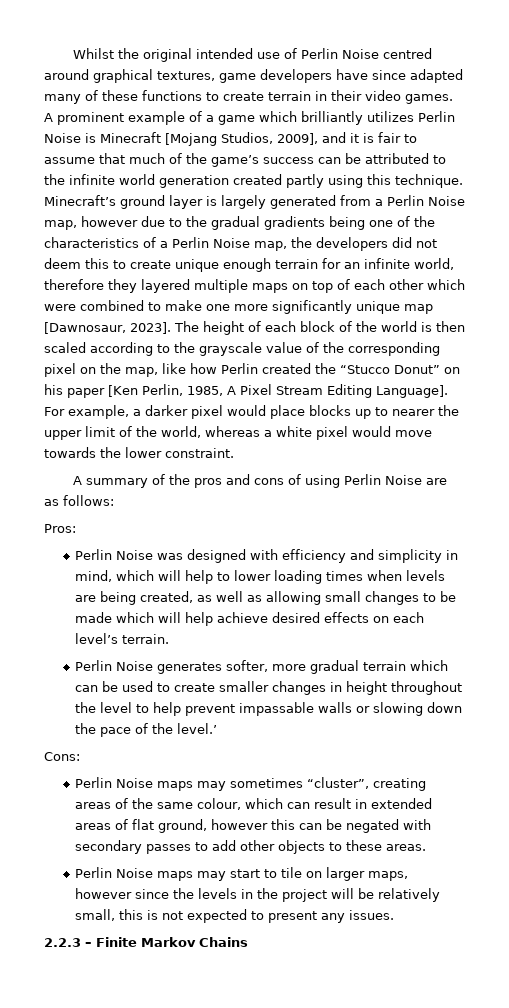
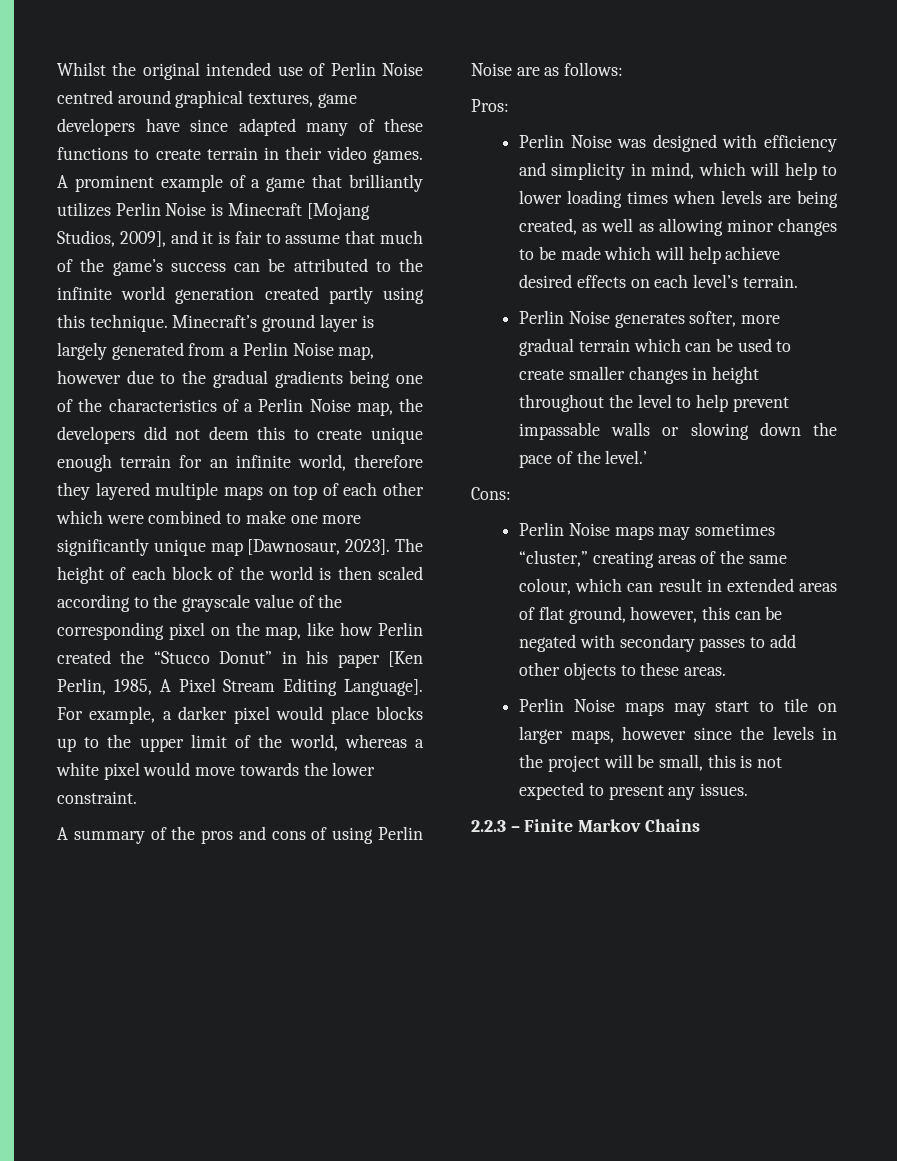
[259,111,297,122] which -> [312,174,343,188] that
[444,367,460,374] on -> [281,651,297,664] in
[392,409,435,416] nearer -> (100, 742) none
[325,591,362,602] small -> [726,219,774,232] minor
[307,777,370,789] “cluster”, -> [519,550,589,567] “cluster,”
[211,819,269,830] however -> [630,606,698,623] however,
[378,888,441,902] relatively -> (655, 761) none

